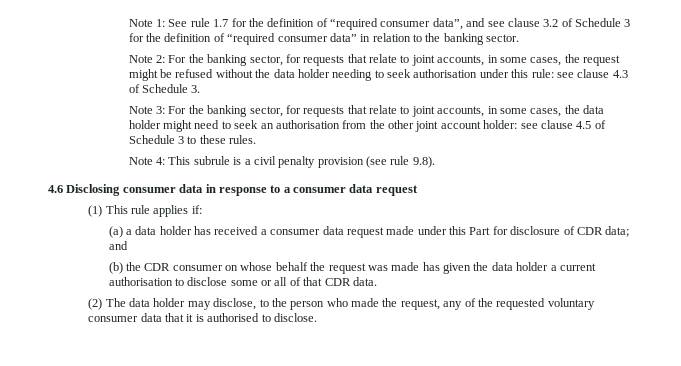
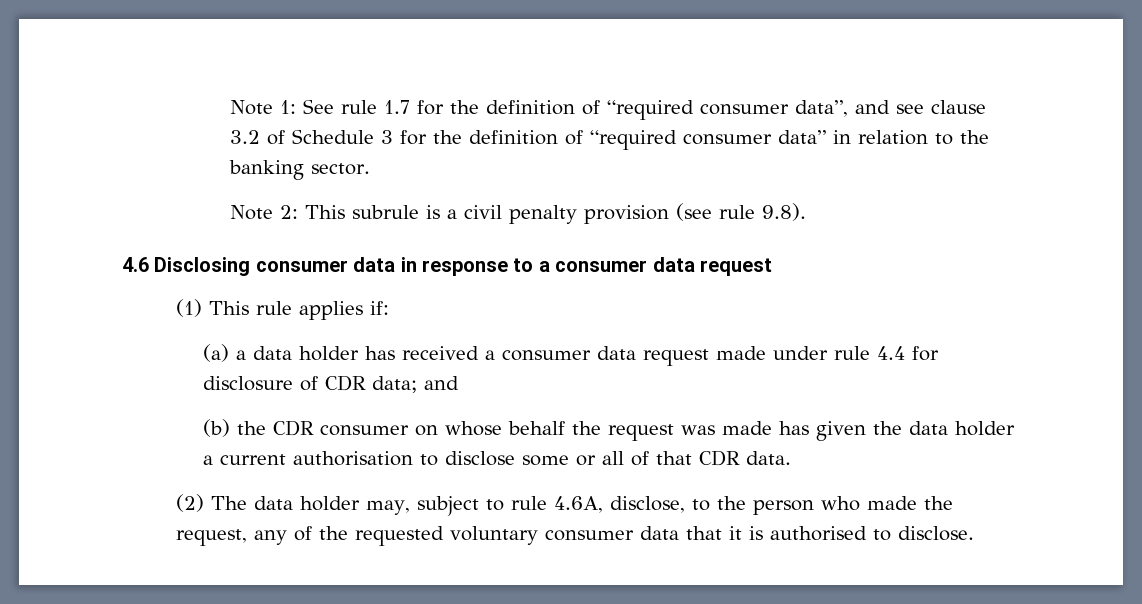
[168,54,621,66] [128,69,628,81] [128,84,201,93] [128,105,605,117] [128,120,606,132] [128,135,257,144] [128,157,166,165] For the banking sector, for requests that relate to joint accounts, in some cases, the request might be refused without the data holder needing to seek authorisation under this rule: see clause 4.3 of Schedule 3. // Note 3: For the banking sector, for requests that relate to joint accounts, in some cases, the data holder might need to seek an authorisation from the other joint account holder: see clause 4.5 of Schedule 3 to these rules. // Note 4: -> (298, 212) none
[449,226,491,235] this Part -> [833,346,905,360] rule 4.4
[187,301,211,310] may -> [365,496,603,516] may, subject to rule 4.6A,

